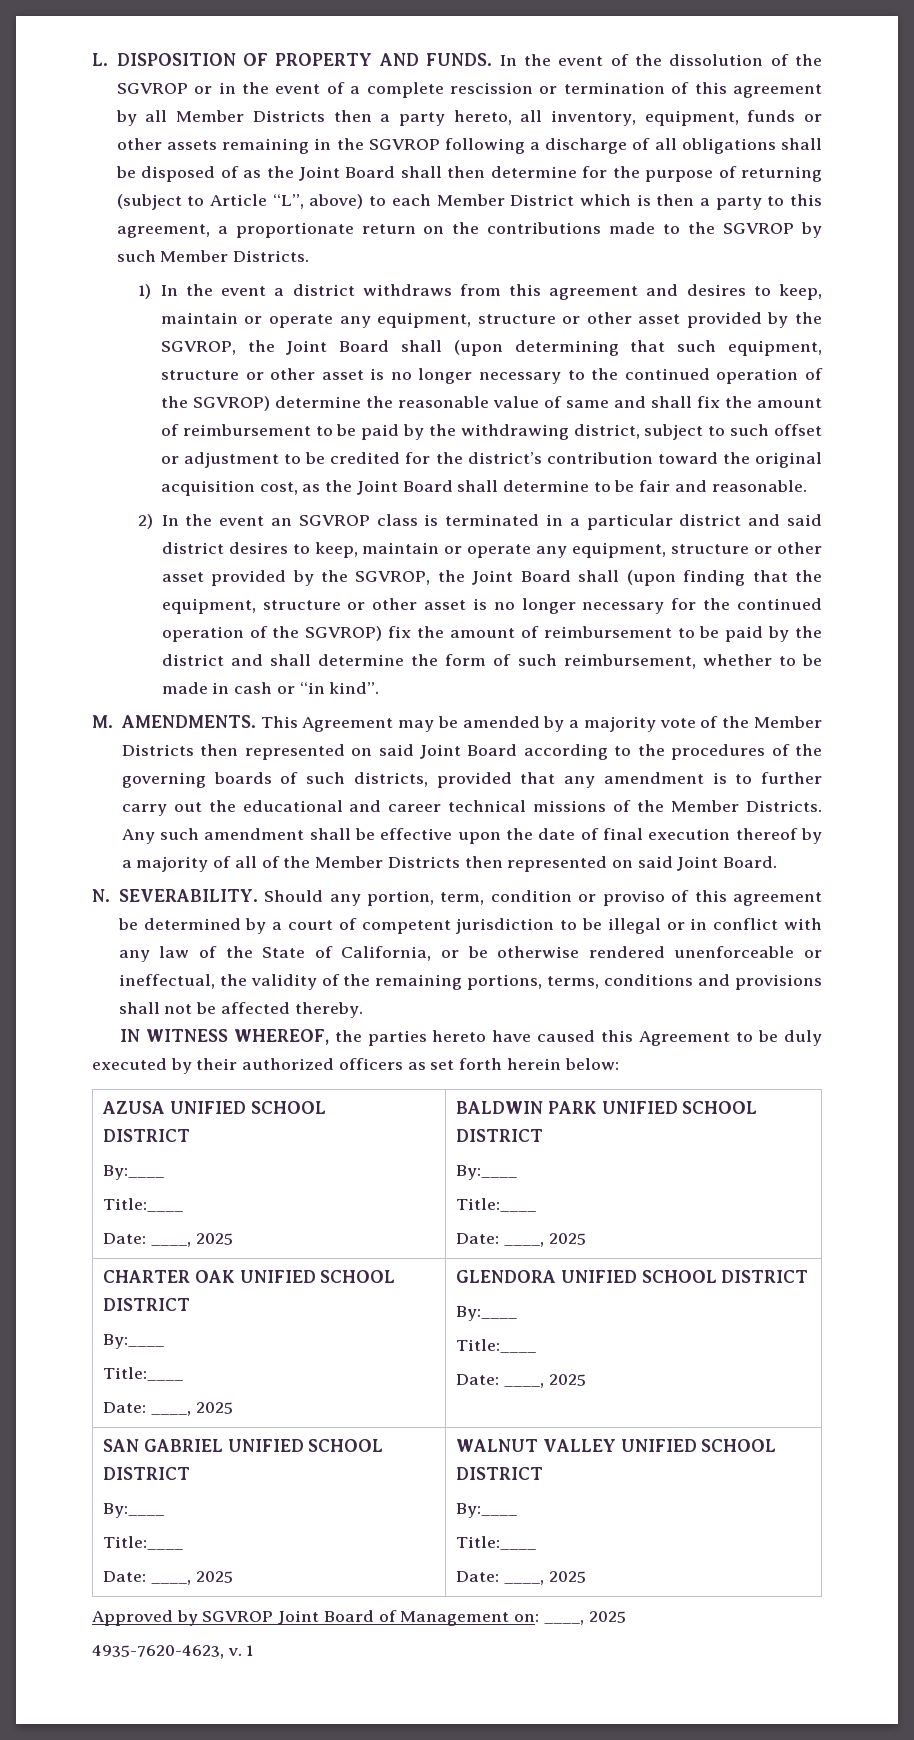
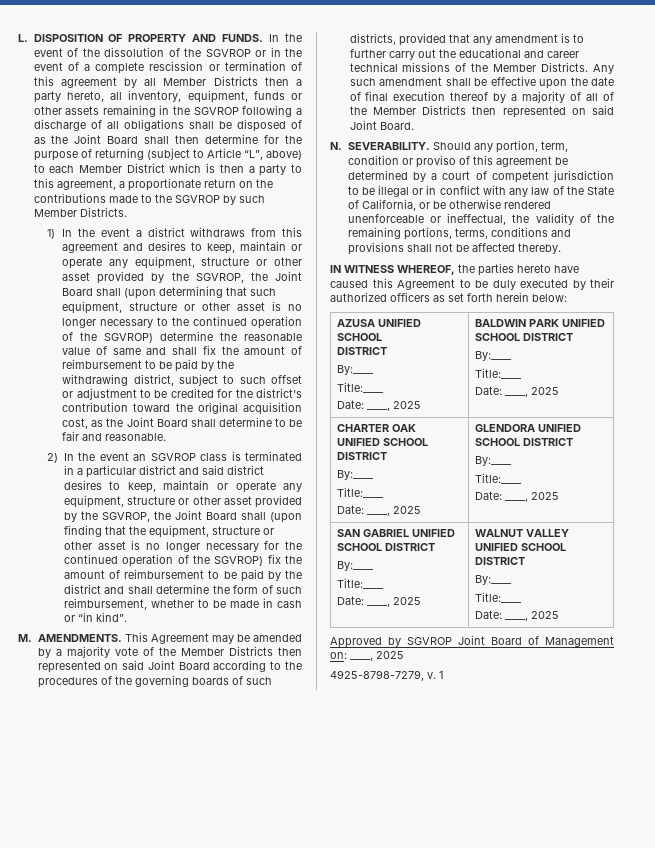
[92,1645,224,1659] 4935-7620-4623, -> [330,670,424,681] 4925-8798-7279,

